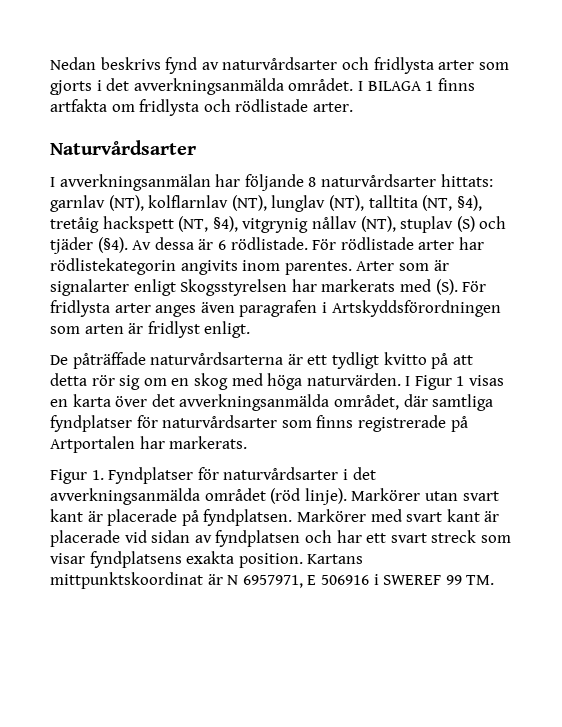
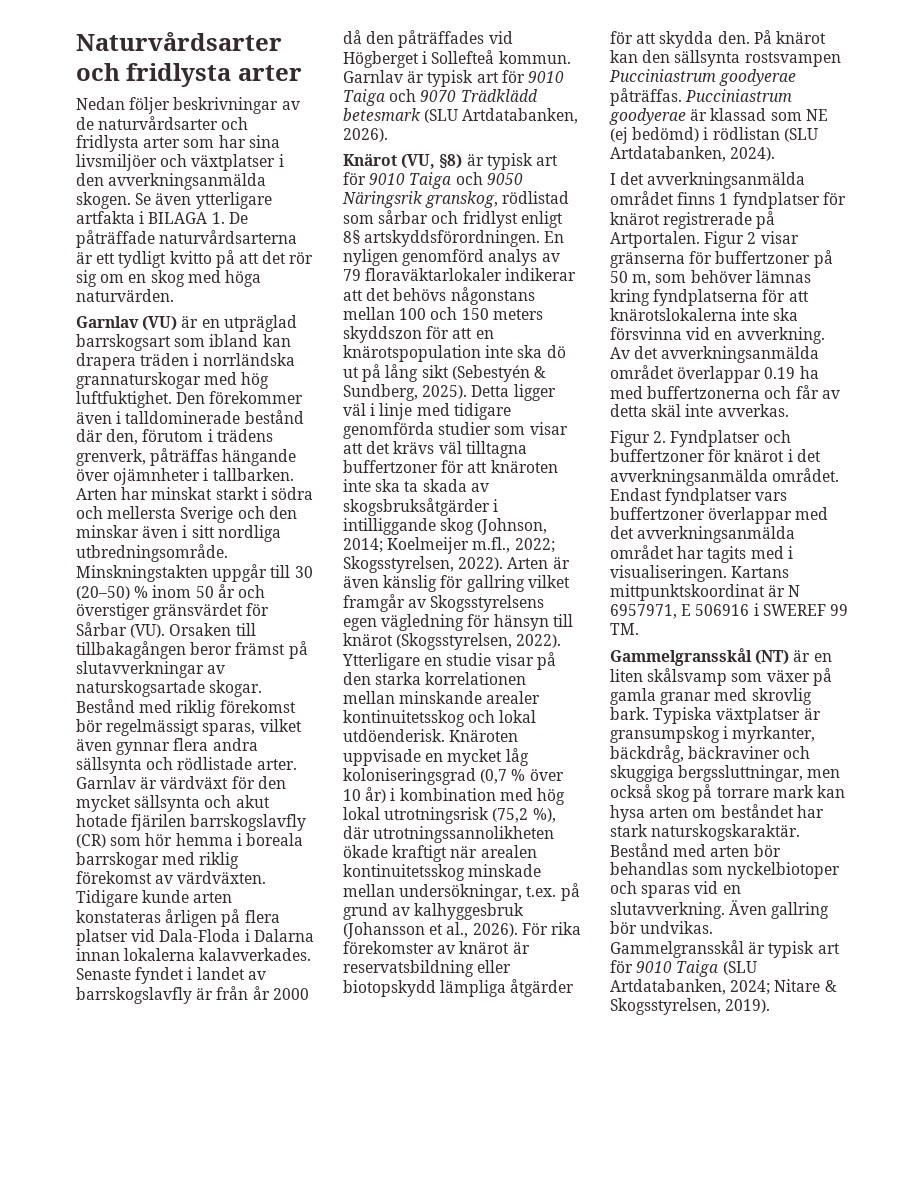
[50,57,219,74] Nedan beskrivs fynd av -> [76,32,282,51] [76,63,302,87] [76,97,300,114] [76,117,94,130] Naturvårdsarter och fridlysta arter // Nedan följer beskrivningar av de
[50,78,475,95] [50,99,353,116] [50,140,196,155] [50,174,493,191] [50,195,482,212] [50,216,507,233] [50,237,484,254] [50,258,449,275] [50,279,487,296] [50,300,501,317] [50,321,251,338] gjorts i det avverkningsanmälda området. I BILAGA 1 finns artfakta om fridlysta och rödlistade arter. // Naturvårdsarter // I avverkningsanmälan har följande 8 naturvårdsarter hittats: garnlav (NT), kolflarnlav (NT), lunglav (NT), talltita (NT, §4), tretåig hackspett (NT, §4), vitgrynig nållav (NT), stuplav (S) och tjäder (§4). Av dessa är 6 rödlistade. För rödlistade arter har rödlistekategorin angivits inom parentes. Arter som är signalarter enligt Skogsstyrelsen har markerats med (S). För fridlysta arter anges även paragrafen i Artskyddsförordningen som arten är fridlyst enligt. // -> [218,135,280,148] [76,154,284,171] [76,173,267,190] [76,192,272,209] [76,211,225,224] har sina livsmiljöer och växtplatser i den avverkningsanmälda skogen. Se även ytterligare artfakta i BILAGA 1.
[50,373,87,386] detta -> [262,251,287,264] det
[405,375,505,390] [50,394,494,411] [50,415,468,432] [50,436,248,453] [50,467,376,484] [50,488,499,505] [50,509,500,526] [50,530,511,547] [50,551,303,568] I Figur 1 visas en karta över det avverkningsanmälda området, där samtliga fyndplatser för naturvårdsarter som finns registrerade på Artportalen har markerats. // Figur 1. Fyndplatser för naturvårdsarter i det avverkningsanmälda området (röd linje). Markörer utan svart kant är placerade på fyndplatsen. Markörer med svart kant är placerade vid sidan av fyndplatsen och har ett svart streck som visar fyndplatsens exakta position. -> [76,315,297,332] [76,334,291,351] [76,353,295,370] [76,372,270,389] [76,391,304,408] [76,410,304,424] [76,429,273,445] [76,448,297,466] [76,468,294,485] [76,487,313,500] [76,506,297,523] [76,525,281,542] [76,544,228,562] [76,564,313,582] [76,584,265,600] [76,603,270,620] [76,622,256,638] [76,641,308,659] [76,661,226,678] [76,680,263,697] [76,699,296,717] [76,719,302,736] [76,738,258,755] [76,757,297,774] [76,776,286,789] [76,795,270,812] [76,814,307,831] [76,833,303,848] [76,852,240,869] [76,871,267,884] [76,890,233,907] [76,909,280,927] [76,929,314,946] [76,948,312,961] [76,967,266,984] [76,986,309,1004] [343,30,513,48] [343,50,571,68] [343,70,564,87] [343,89,538,106] [343,108,579,124] [343,128,388,142] [343,153,558,170] [343,172,523,189] [342,191,570,208] [343,210,563,228] [343,230,565,247] [343,249,560,266] [343,268,577,281] [343,287,535,305] [343,307,543,320] [343,326,494,343] [343,345,566,362] [343,364,546,382] [343,384,556,401] [343,403,511,420] [343,422,568,439] [343,441,527,458] [343,460,558,473] [343,479,489,492] [343,498,499,516] [343,518,548,535] [343,537,555,554] [343,556,570,573] [343,575,570,592] [343,594,545,612] [343,614,573,631] [343,633,562,650] [342,652,556,670] [343,672,527,685] [343,691,541,704] [343,710,537,727] [343,729,519,742] [343,748,529,766] [343,768,564,785] [343,787,565,805] [343,807,556,824] [343,826,555,843] [343,845,537,862] [343,864,542,881] [343,883,580,901] [343,903,525,920] [343,922,581,939] [343,941,530,954] [343,960,512,977] [343,979,575,997] [610,30,826,48] [610,50,841,67] [609,69,797,86] [610,88,793,106] [609,108,828,125] [610,127,818,144] [610,146,776,162] [610,172,806,189] [610,191,846,209] [610,211,776,229] [610,231,799,248] [610,250,833,268] [610,270,811,286] [610,289,809,306] [610,308,799,321] [610,327,825,344] [610,346,820,363] [610,365,819,383] [610,385,840,399] [610,404,789,417] [610,430,791,447] [610,449,821,462] [610,468,840,486] [610,488,788,505] [610,507,829,524] [610,526,796,543] [610,545,793,563] [610,565,727,582] // Garnlav (VU) är en utpräglad barrskogsart som ibland kan drapera träden i norrländska grannaturskogar med hög luftfuktighet. Den förekommer även i talldominerade bestånd där den, förutom i trädens grenverk, påträffas hängande över ojämnheter i tallbarken. Arten har minskat starkt i södra och mellersta Sverige och den minskar även i sitt nordliga utbredningsområde. Minskningstakten uppgår till 30 (20–50) % inom 50 år och överstiger gränsvärdet för Sårbar (VU). Orsaken till tillbakagången beror främst på slutavverkningar av naturskogsartade skogar. Bestånd med riklig förekomst bör regelmässigt sparas, vilket även gynnar flera andra sällsynta och rödlistade arter. Garnlav är värdväxt för den mycket sällsynta och akut hotade fjärilen barrskogslavfly (CR) som hör hemma i boreala barrskogar med riklig förekomst av värdväxten. Tidigare kunde arten konstateras årligen på flera platser vid Dala-Floda i Dalarna innan lokalerna kalavverkades. Senaste fyndet i landet av barrskogslavfly är från år 2000 då den påträffades vid Högberget i Sollefteå kommun. Garnlav är typisk art för 9010 Taiga och 9070 Trädklädd betesmark (SLU Artdatabanken, 2026). // Knärot (VU, §8) är typisk art för 9010 Taiga och 9050 Näringsrik granskog, rödlistad som sårbar och fridlyst enligt 8§ artskyddsförordningen. En nyligen genomförd analys av 79 floraväktarlokaler indikerar att det behövs någonstans mellan 100 och 150 meters skyddszon för att en knärotspopulation inte ska dö ut på lång sikt (Sebestyén & Sundberg, 2025). Detta ligger väl i linje med tidigare genomförda studier som visar att det krävs väl tilltagna buffertzoner för att knäroten inte ska ta skada av skogsbruksåtgärder i intilliggande skog (Johnson, 2014; Koelmeijer m.fl., 2022; Skogsstyrelsen, 2022). Arten är även känslig för gallring vilket framgår av Skogsstyrelsens egen vägledning för hänsyn till knärot (Skogsstyrelsen, 2022). Ytterligare en studie visar på den starka korrelationen mellan minskande arealer kontinuitetsskog och lokal utdöenderisk. Knäroten uppvisade en mycket låg koloniseringsgrad (0,7 % över 10 år) i kombination med hög lokal utrotningsrisk (75,2 %), där utrotningssannolikheten ökade kraftigt när arealen kontinuitetsskog minskade mellan undersökningar, t.ex. på grund av kalhyggesbruk (Johansson et al., 2026). För rika förekomster av knärot är reservatsbildning eller biotopskydd lämpliga åtgärder för att skydda den. På knärot kan den sällsynta rostsvampen Pucciniastrum goodyerae påträffas. Pucciniastrum goodyerae är klassad som NE (ej bedömd) i rödlistan (SLU Artdatabanken, 2024). // I det avverkningsanmälda området finns 1 fyndplatser för knärot registrerade på Artportalen. Figur 2 visar gränserna för buffertzoner på 50 m, som behöver lämnas kring fyndplatserna för att knärotslokalerna inte ska försvinna vid en avverkning. Av det avverkningsanmälda området överlappar 0.19 ha med buffertzonerna och får av detta skäl inte avverkas. // Figur 2. Fyndplatser och buffertzoner för knärot i det avverkningsanmälda området. Endast fyndplatser vars buffertzoner överlappar med det avverkningsanmälda området har tagits med i visualiseringen.
(495, 580) none -> [610,648,832,666] [610,668,832,686] [610,688,812,705] [610,707,821,724] [610,726,816,743] [610,745,811,763] [610,765,841,782] [610,784,845,802] [610,804,824,822] [610,824,801,841] [610,843,781,857] [610,862,841,879] [610,881,741,898] [610,900,830,919] [610,921,714,934] [610,940,840,958] [610,960,757,977] [610,979,837,995] [610,998,771,1015] // Gammelgransskål (NT) är en liten skålsvamp som växer på gamla granar med skrovlig bark. Typiska växtplatser är gransumpskog i myrkanter, bäckdråg, bäckraviner och skuggiga bergssluttningar, men också skog på torrare mark kan hysa arten om beståndet har stark naturskogskaraktär. Bestånd med arten bör behandlas som nyckelbiotoper och sparas vid en slutavverkning. Även gallring bör undvikas. Gammelgransskål är typisk art för 9010 Taiga (SLU Artdatabanken, 2024; Nitare & Skogsstyrelsen, 2019).

